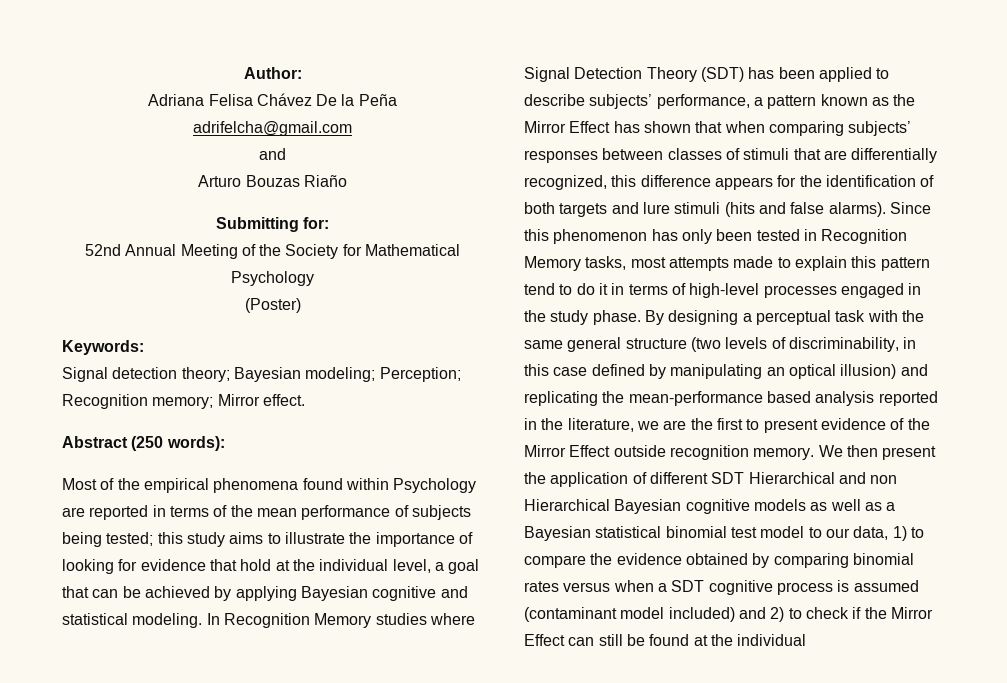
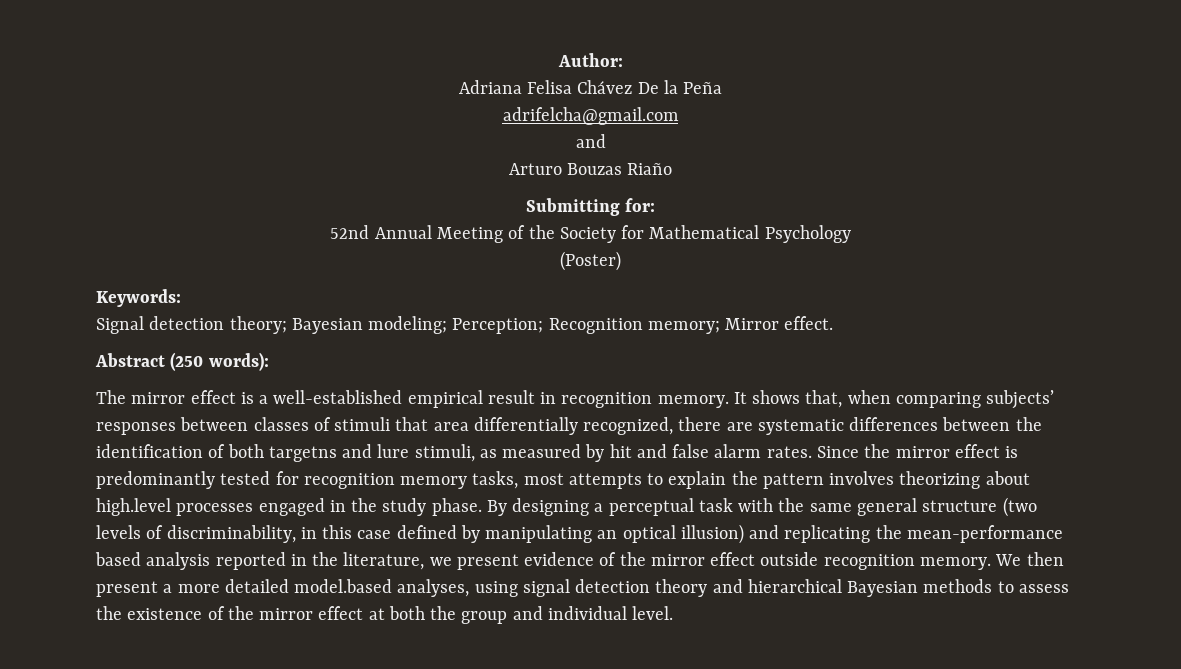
[62,478,477,493] [62,505,471,520] [62,532,473,547] [62,559,480,574] [62,586,468,601] [62,613,475,628] [524,67,890,82] [524,94,916,109] [524,121,723,133] Most of the empirical phenomena found within Psychology are reported in terms of the mean performance of subjects being tested; this study aims to illustrate the importance of looking for evidence that hold at the individual level, a goal that can be achieved by applying Bayesian cognitive and statistical modeling. In Recognition Memory studies where Signal Detection Theory (SDT) has been applied to describe subjects’ performance, a pattern known as the Mirror Effect has shown that -> [96,390,843,408] The mirror effect is a well-established empirical result in recognition memory. It shows that,
[823,150,847,160] are -> [433,422,469,431] area
[611,175,797,190] this difference appears for -> [678,417,1011,435] there are systematic differences between
[559,203,608,217] targets -> [268,446,337,462] targetns
[674,202,931,217] [524,229,908,244] [524,256,581,271] stimuli (hits and false alarms). Since this phenomenon has only been tested in Recognition Memory -> [414,444,1019,462] [96,471,468,489] stimuli, as measured by hit and false alarm rates. Since the mirror effect is predominantly tested for recognition memory
[733,256,774,268] made -> (642, 481) none
[851,256,930,271] [524,283,760,298] this pattern tend to do it in terms of high-level -> [731,471,1030,489] [96,498,171,516] the pattern involves theorizing about high.level
[663,418,760,430] are the first to -> (452, 561) none
[524,445,611,457] Mirror Effect -> [650,552,756,566] mirror effect
[524,472,898,487] [524,499,896,514] [524,526,924,541] [524,553,914,568] [524,580,919,595] [524,607,933,622] [524,634,807,646] the application of different SDT Hierarchical and non Hierarchical Bayesian cognitive models as well as a Bayesian statistical binomial test model to our data, 1) to compare the evidence obtained by comparing binomial rates versus when a SDT cognitive process is assumed (contaminant model included) and 2) to check if the Mirror Effect can still be found at the individual -> [163,579,1069,597] [96,606,674,624] a more detailed model.based analyses, using signal detection theory and hierarchical Bayesian methods to assess the existence of the mirror effect at both the group and individual level.

